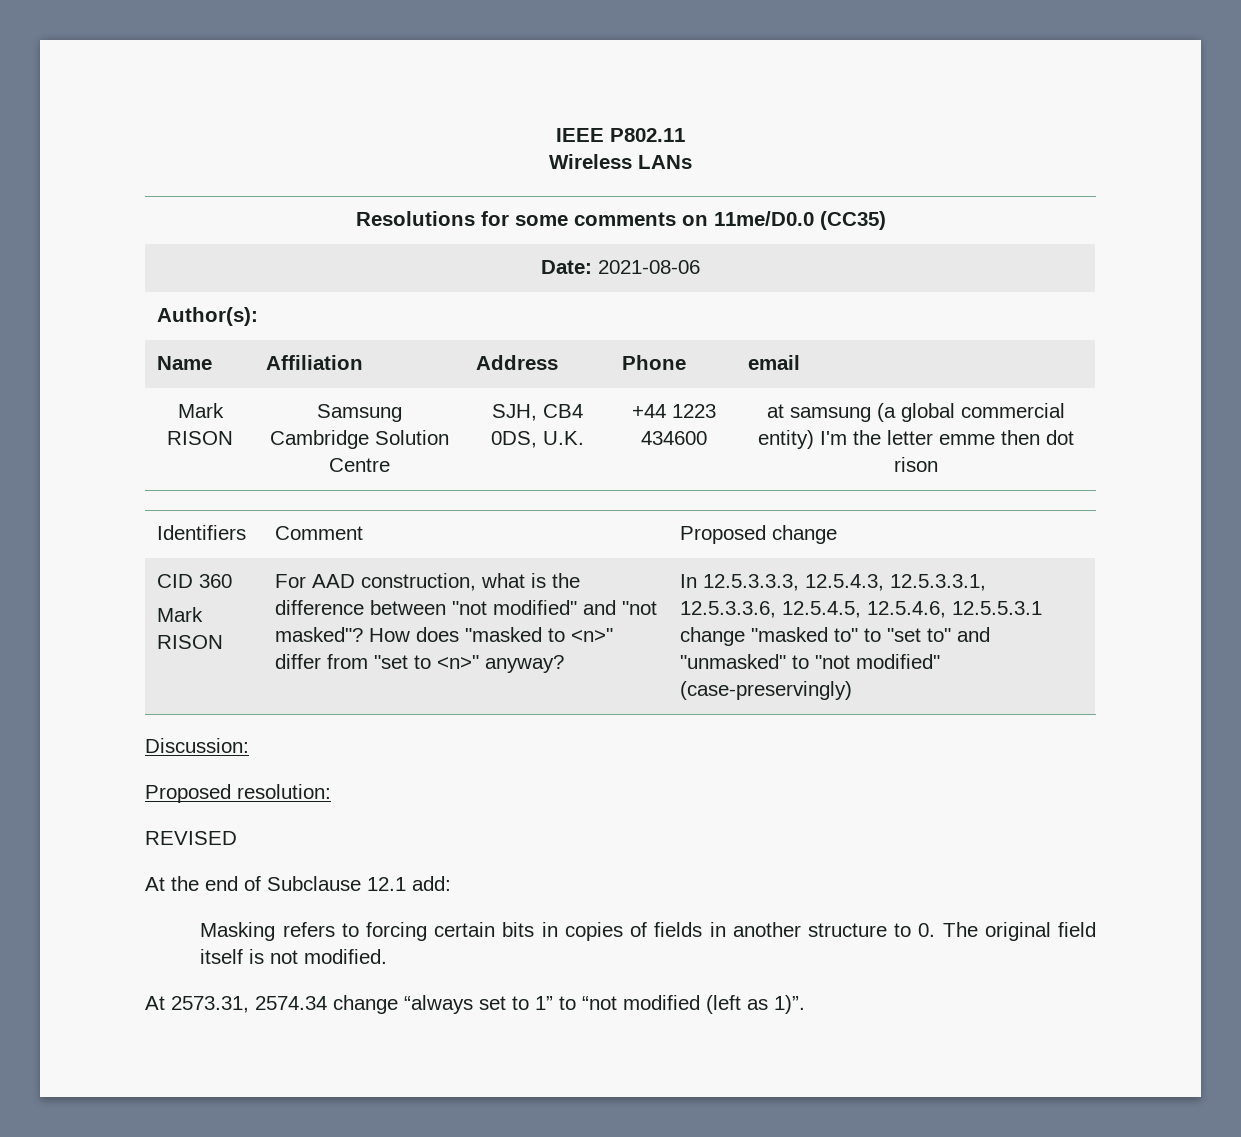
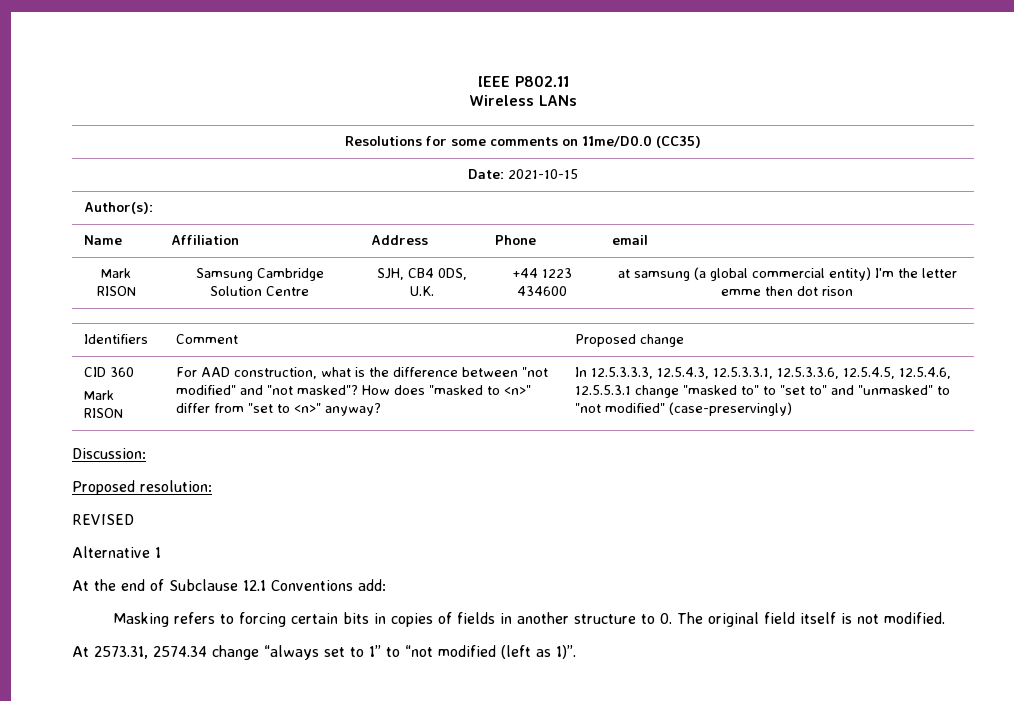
[598,260,700,274] 2021-08-06 -> [508,169,578,179] 2021-10-15
(237, 838) none -> [72,546,161,558] // Alternative 1
(406, 884) none -> [271,580,353,591] Conventions

